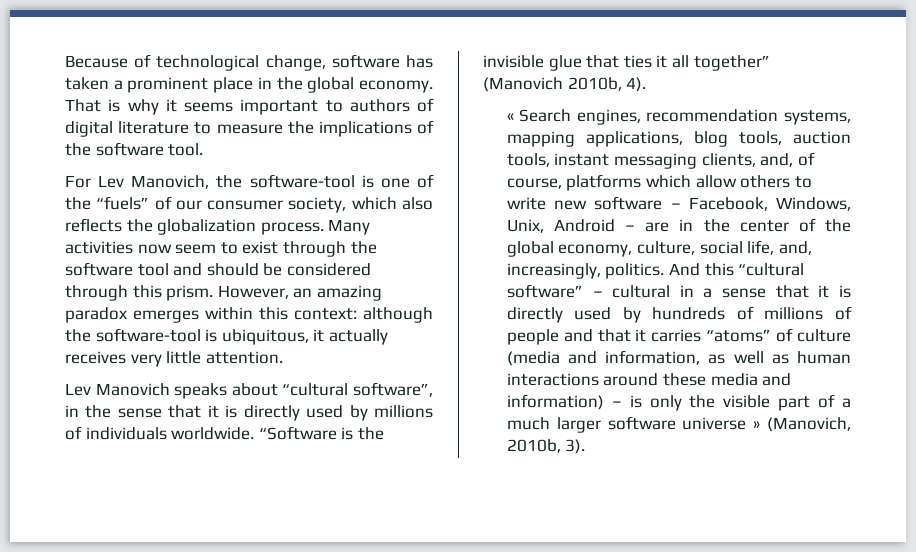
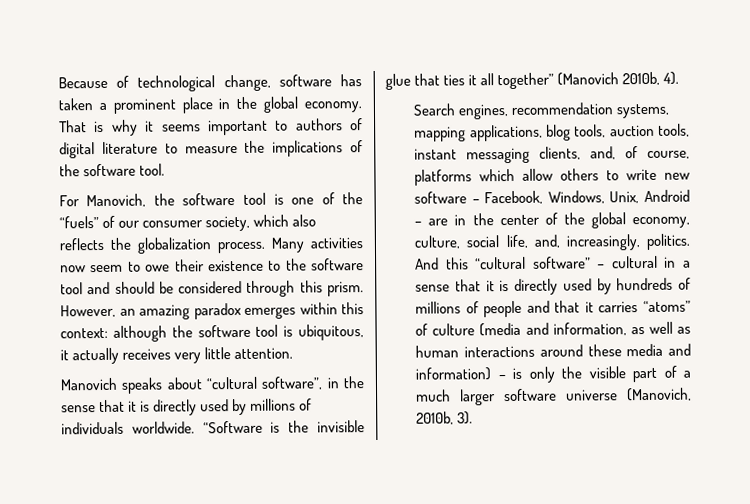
[98,175,125,188] Lev -> (80, 201) none
[249,174,355,188] software-tool -> [182,192,266,206] software tool
[242,241,346,257] exist through -> [145,259,282,272] owe their existence to
[95,328,201,342] software-tool -> [197,324,279,338] software tool
[65,383,91,396] Lev -> (294, 353) none
[506,113,514,121] « -> (680, 78) none
[753,421,761,429] » -> (619, 395) none

